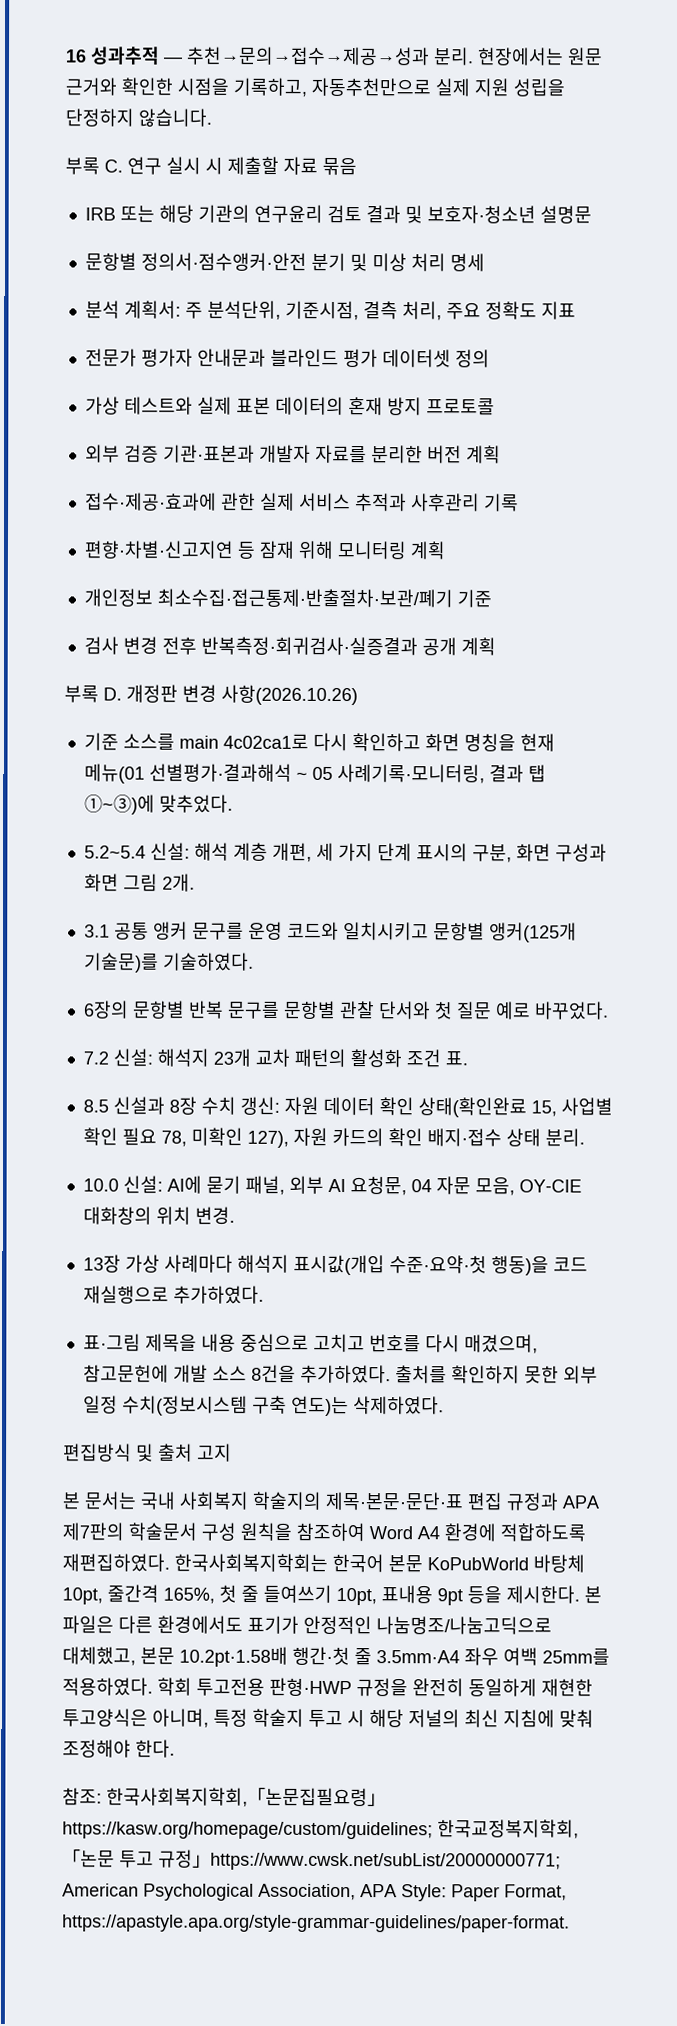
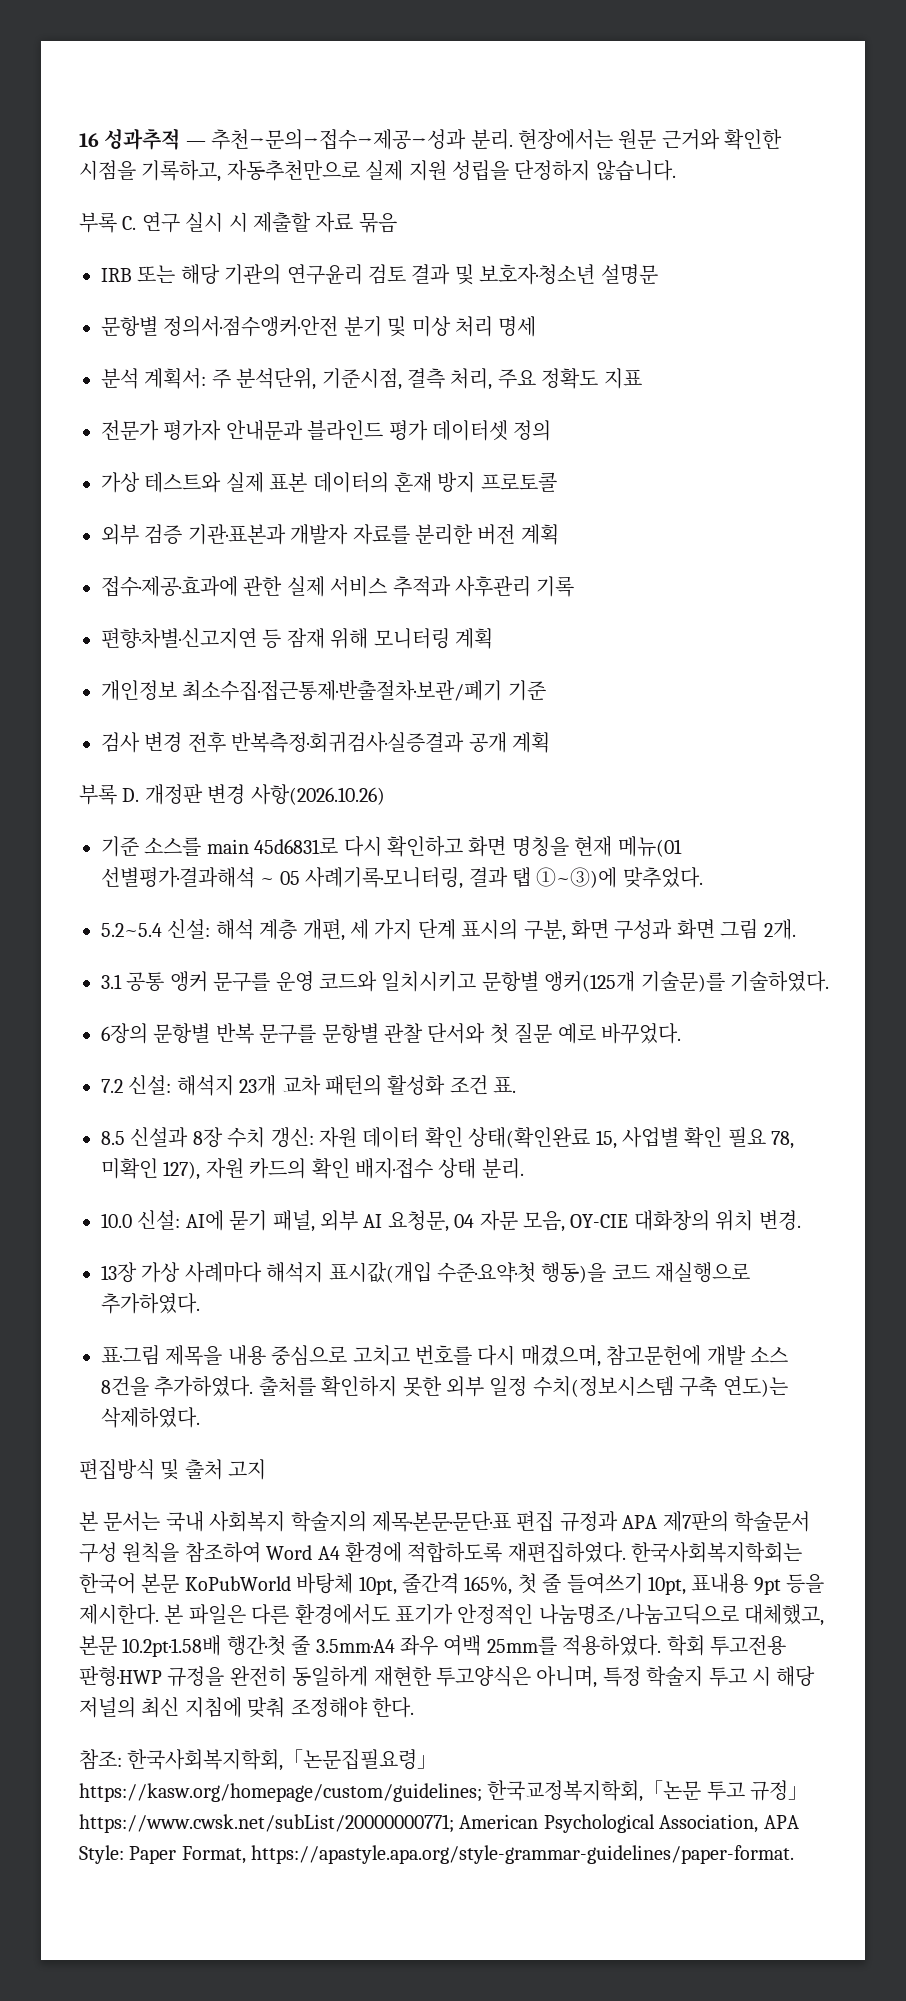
[222,733,309,749] 4c02ca1로 -> [254,837,339,854] 45d6831로

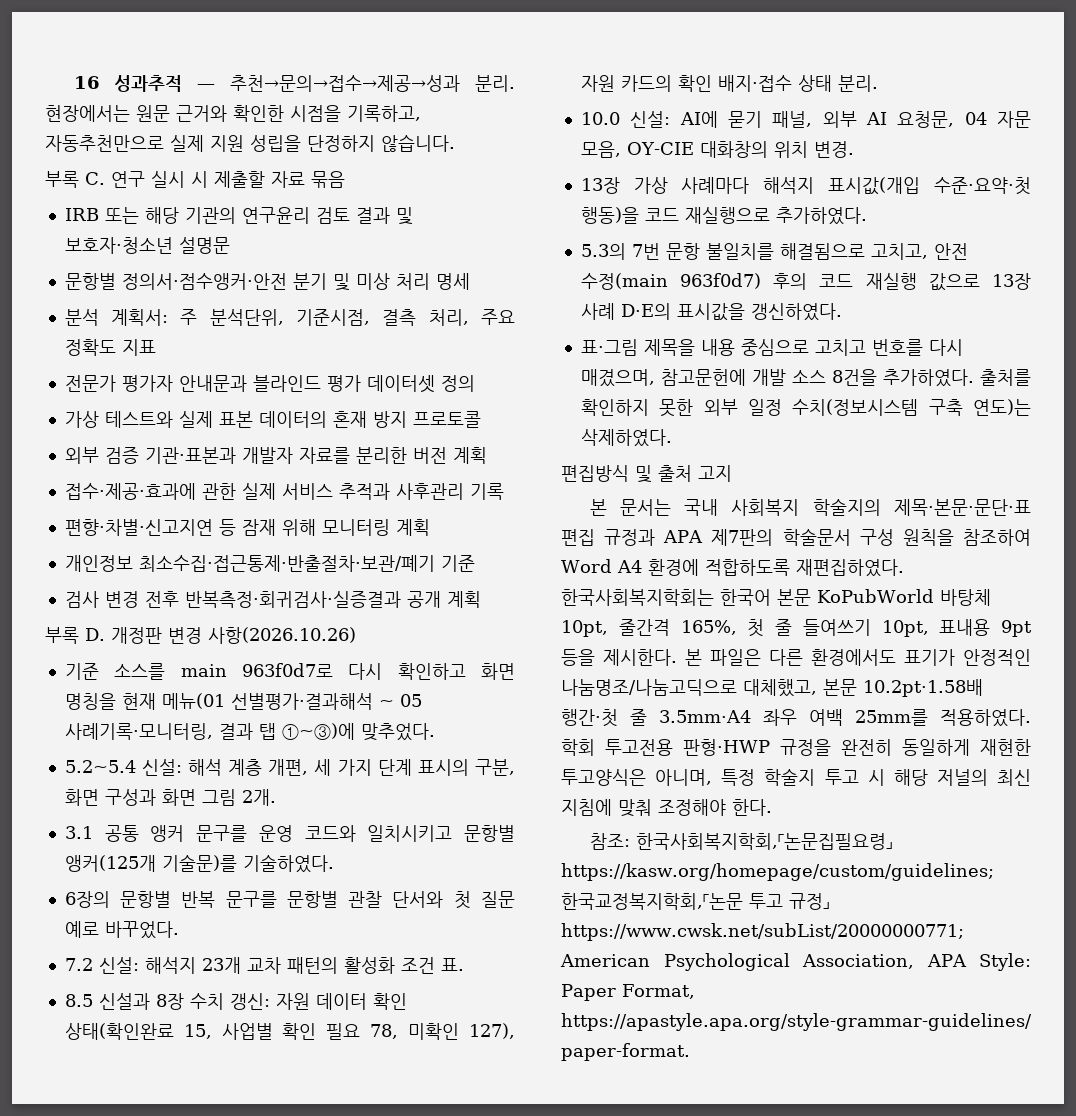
[254,837,339,854] 45d6831로 -> [241,663,333,677] 963f0d7로
(200, 1303) none -> [580,243,968,260] [580,273,1031,291] [580,303,842,321] // 5.3의 7번 문항 불일치를 해결됨으로 고치고, 안전 수정(main 963f0d7) 후의 코드 재실행 값으로 13장 사례 D·E의 표시값을 갱신하였다.

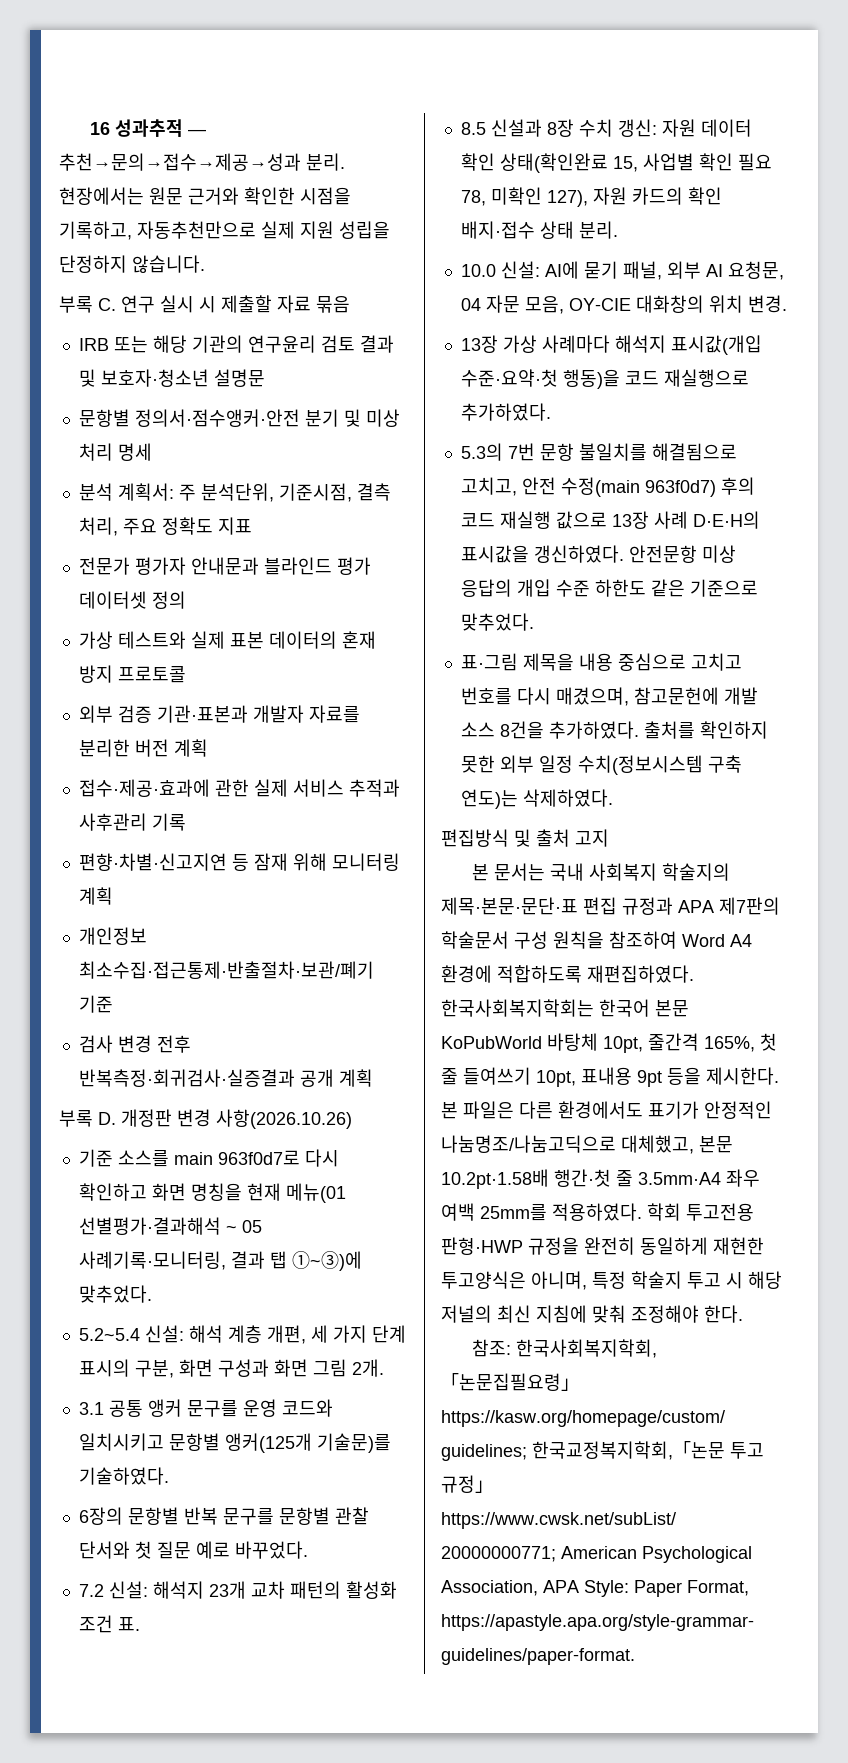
[620,303,671,320] D·E의 -> [692,511,760,529] D·E·H의
(842, 312) none -> [628,545,736,563] [460,579,758,597] [460,613,534,631] 안전문항 미상 응답의 개입 수준 하한도 같은 기준으로 맞추었다.

